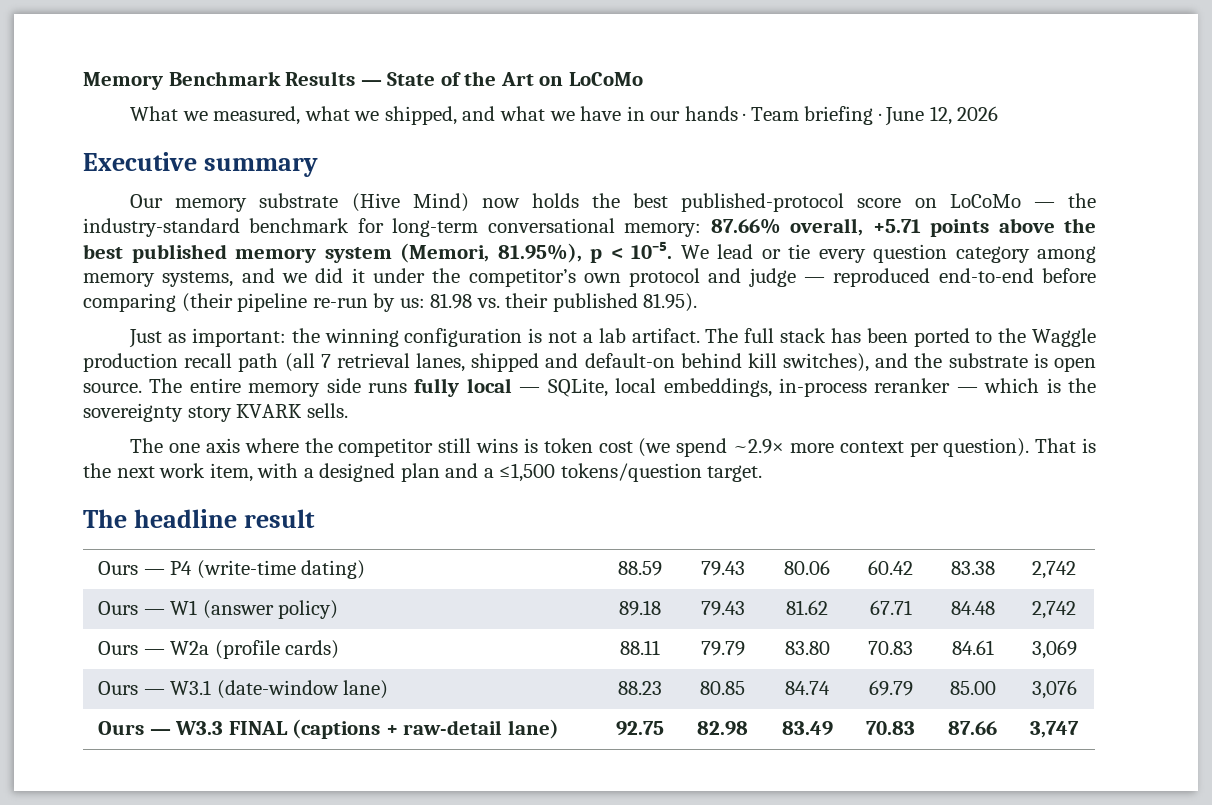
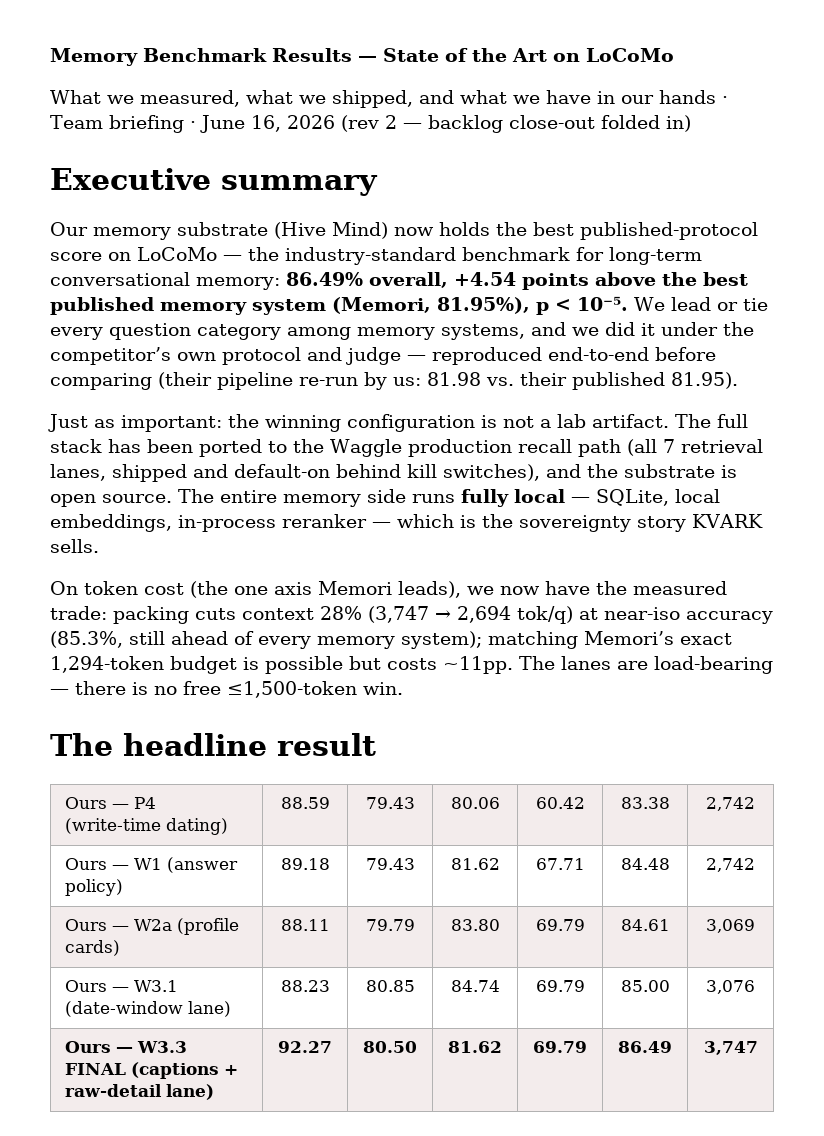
[929,106,952,125] 12, -> [250,115,281,132] 16,
(999, 113) none -> [340,115,691,133] (rev 2 — backlog close-out folded in)
[710,218,921,236] 87.66% overall, +5.71 -> [286,272,516,288] 86.49% overall, +4.54
[130,438,1097,457] [83,463,763,482] The one axis where the competitor still wins is token cost (we spend ~2.9× more context per question). That is the next work item, with a designed plan and a ≤1,500 tokens/question target. -> [50,581,727,598] [50,606,773,624] [50,631,732,649] [50,656,773,674] [50,681,403,698] On token cost (the one axis Memori leads), we now have the measured trade: packing cuts context 28% (3,747 → 2,694 tok/q) at near-iso accuracy (85.3%, still ahead of every memory system); matching Memori’s exact 1,294-token budget is possible but costs ~11pp. The lanes are load-bearing — there is no free ≤1,500-token win.
[868,641,913,655] 70.83 -> [535,919,585,931] 69.79
[616,721,664,736] [697,721,748,736] [781,721,833,736] [866,721,915,735] [948,721,997,735] 92.75 | 82.98 | 83.49 | 70.83 | 87.66 -> [278,1041,332,1053] [363,1041,417,1053] [448,1041,502,1053] [533,1041,587,1053] [618,1041,672,1053] 92.27 | 80.50 | 81.62 | 69.79 | 86.49

